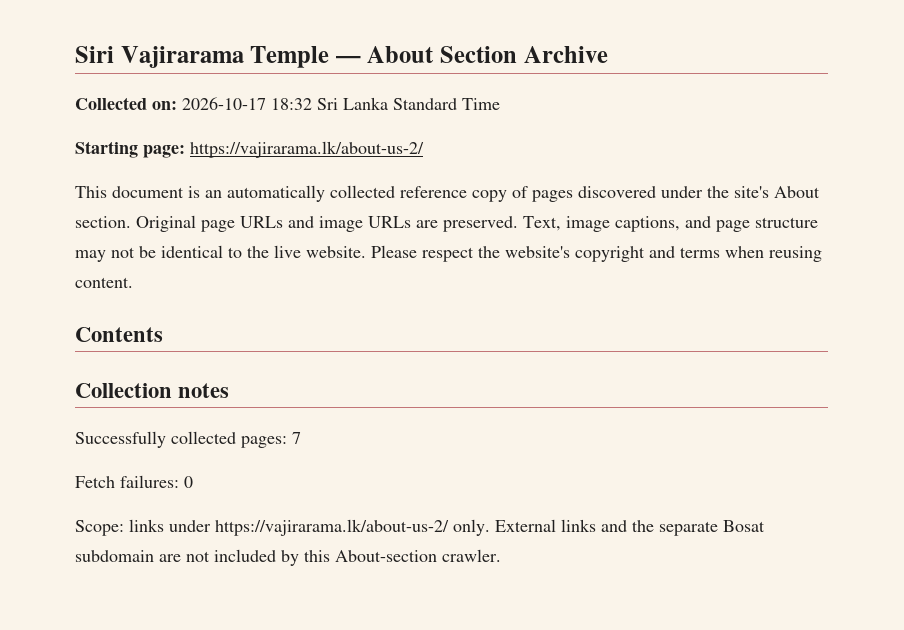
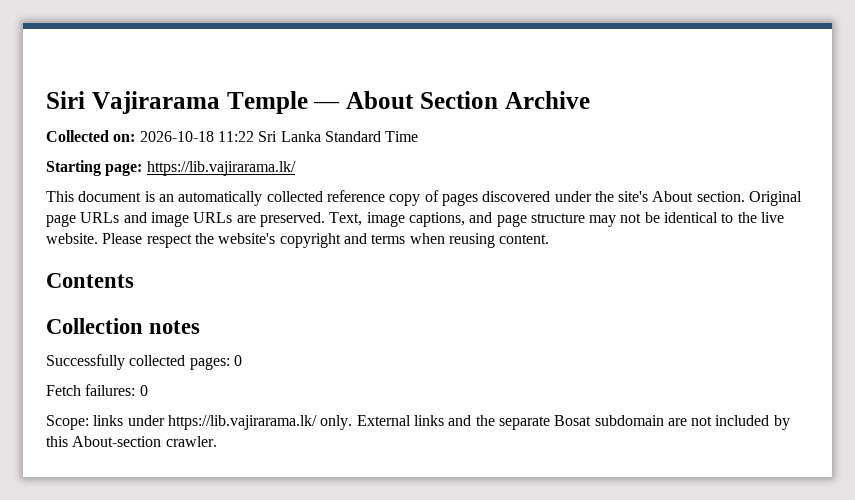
[182,97,312,110] 2026-10-17 18:32 -> [139,131,254,142] 2026-10-18 11:22
[190,141,424,158] https://vajirarama.lk/about-us-2/ -> [146,161,296,176] https://lib.vajirarama.lk/
[292,432,301,444] 7 -> [233,355,242,366] 0
[215,519,449,536] https://vajirarama.lk/about-us-2/ -> [167,415,317,430] https://lib.vajirarama.lk/

